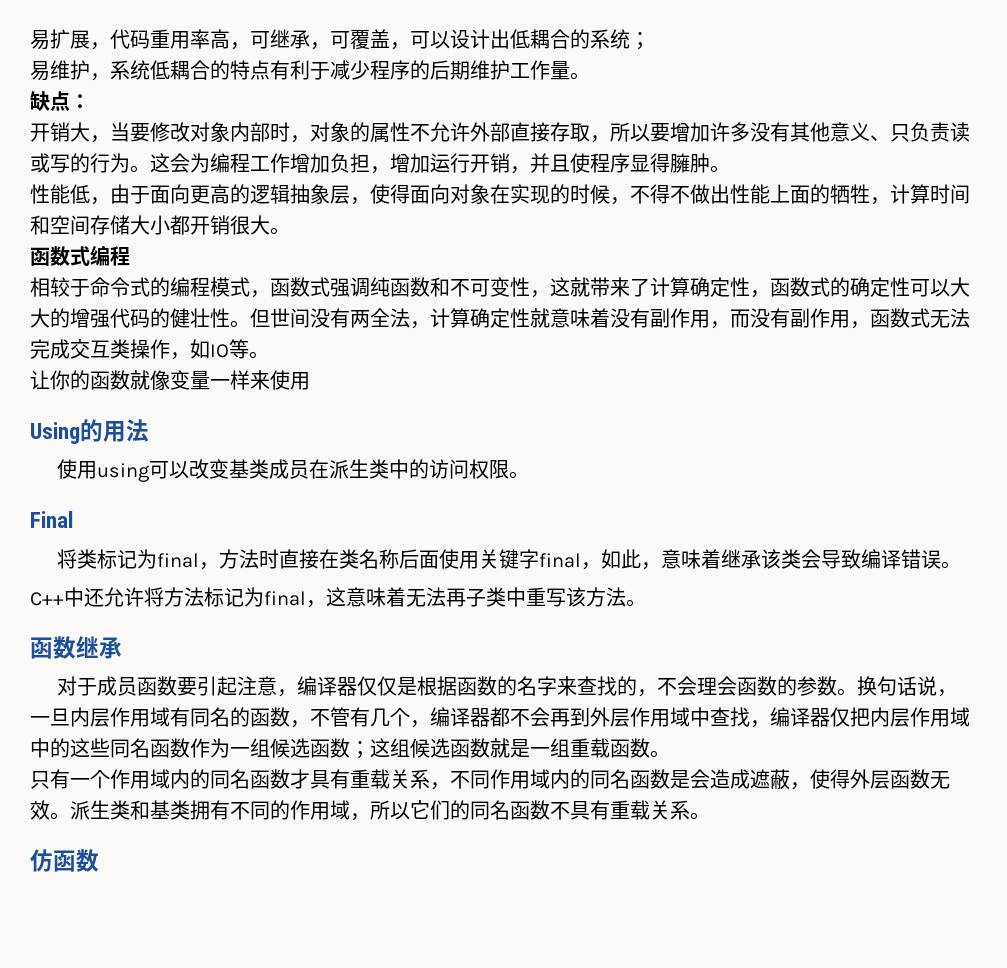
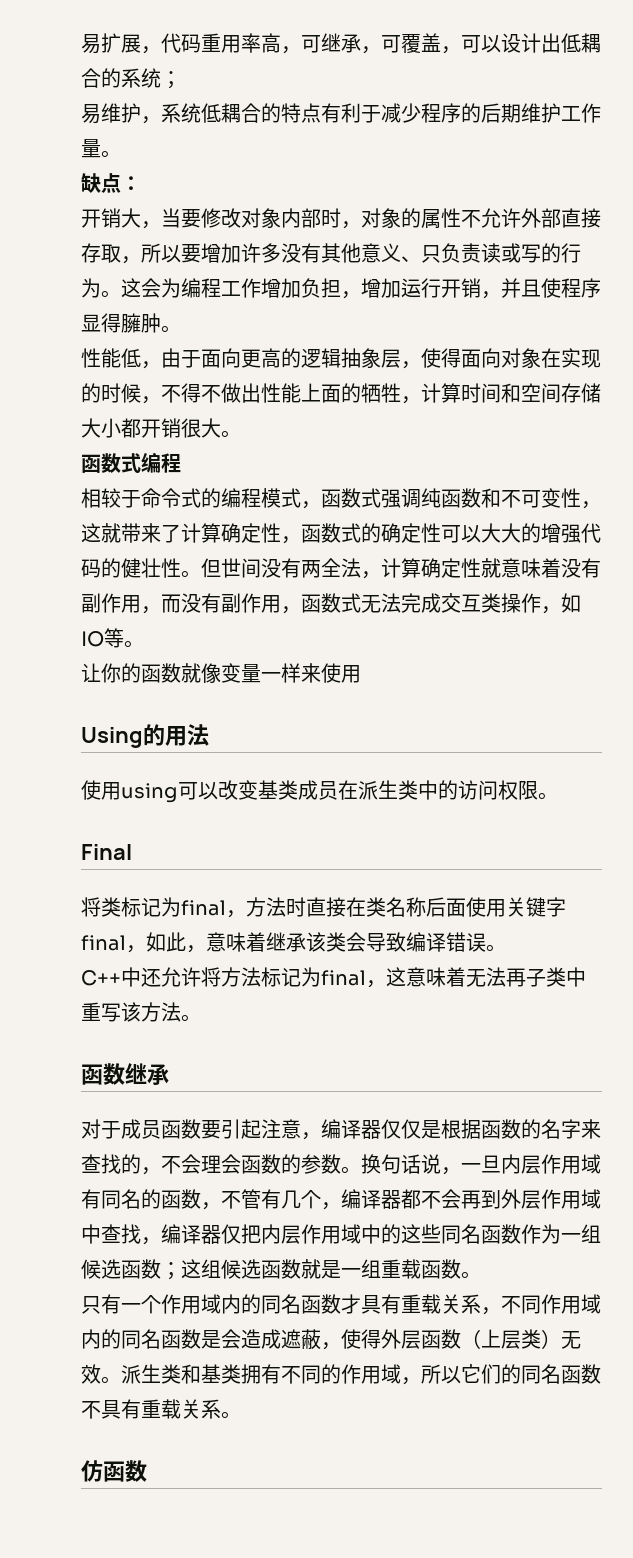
(930, 779) none -> [461,1329,561,1349] （上层类）

